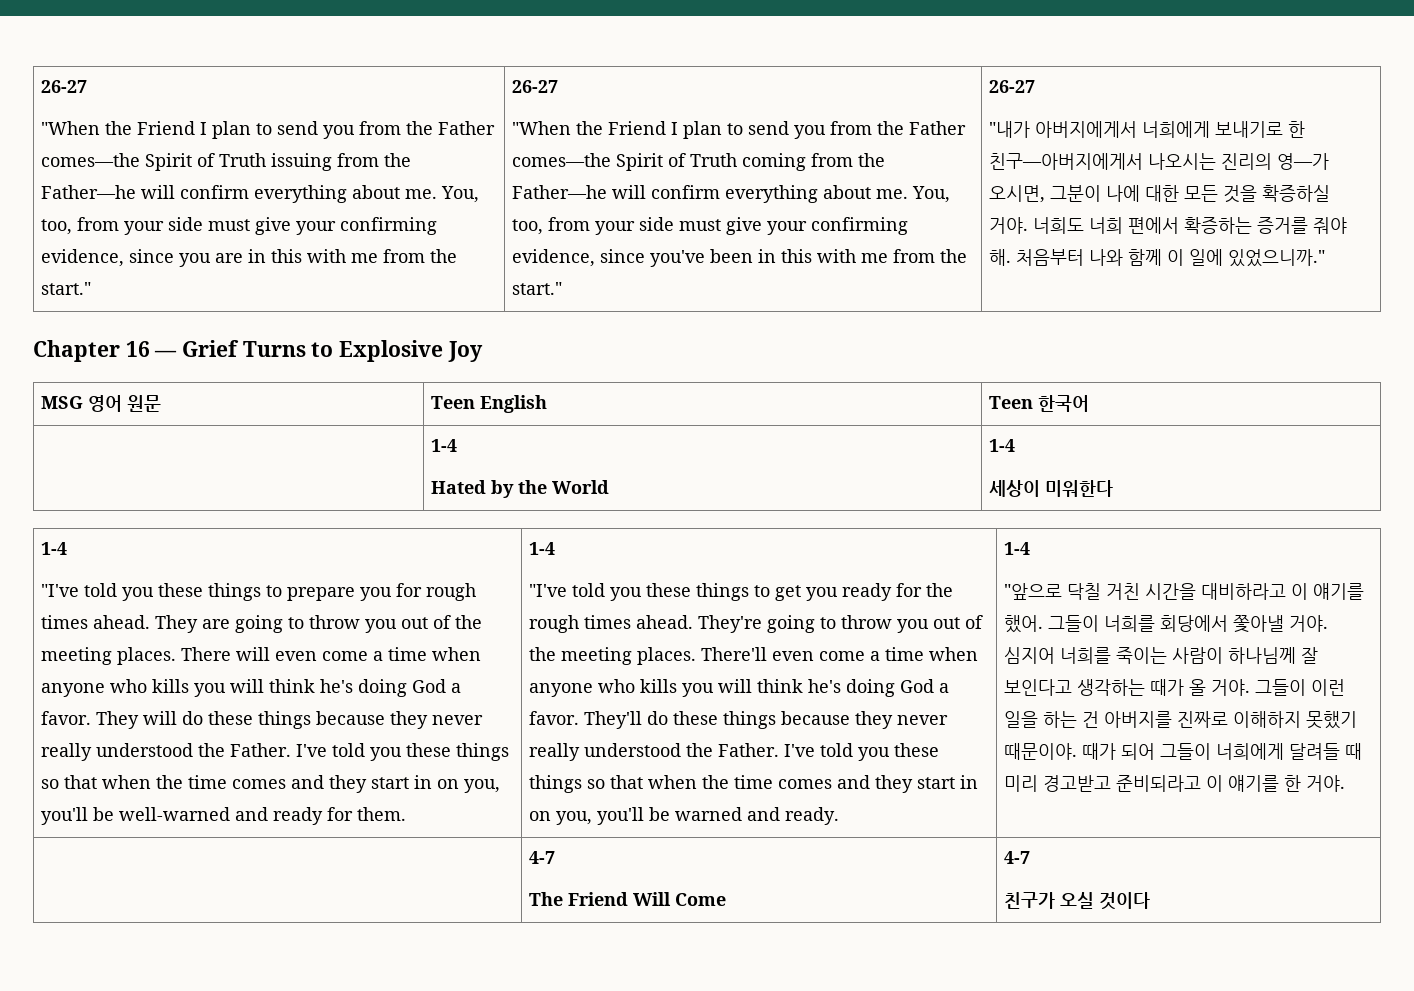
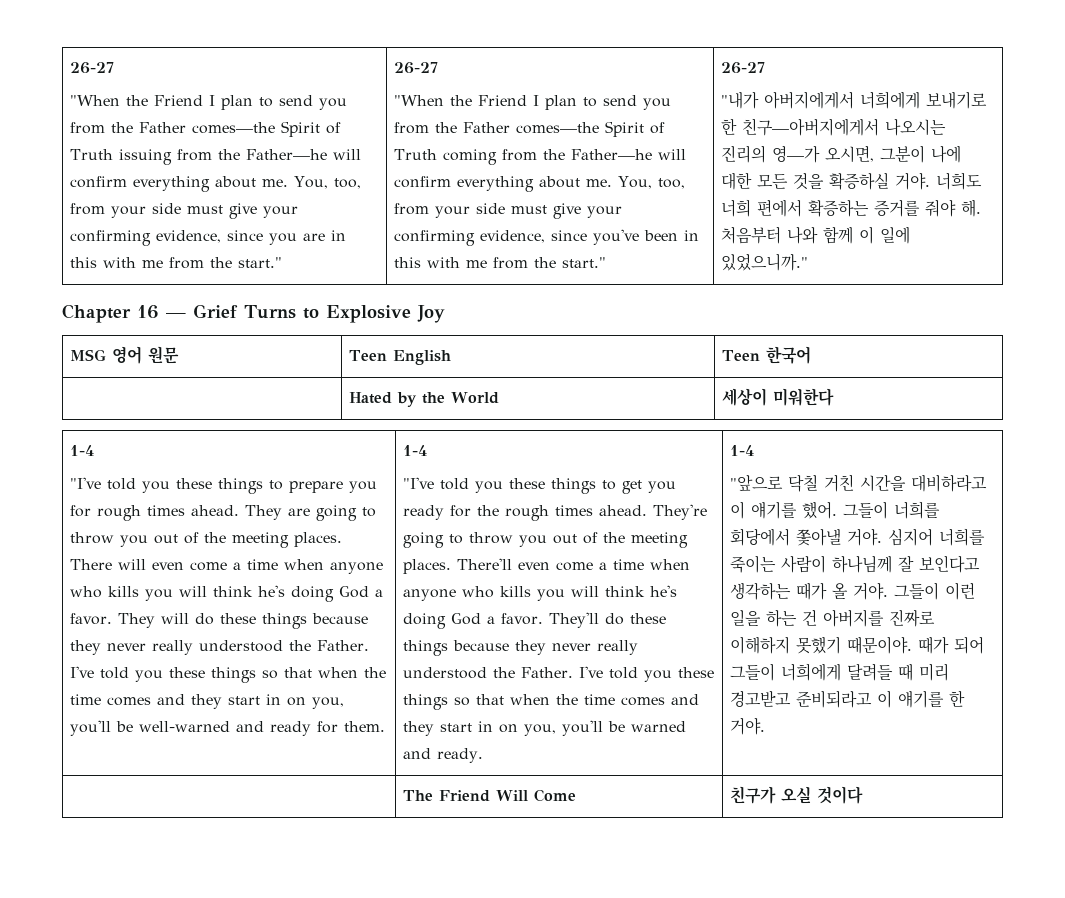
[430,439,457,452] 1-4 // -> (812, 355) none
[988,439,1015,452] 1-4 // -> (500, 398) none
[528,851,555,864] 4-7 // -> (766, 726) none
[1003,851,1030,864] 4-7 // -> (577, 795) none

